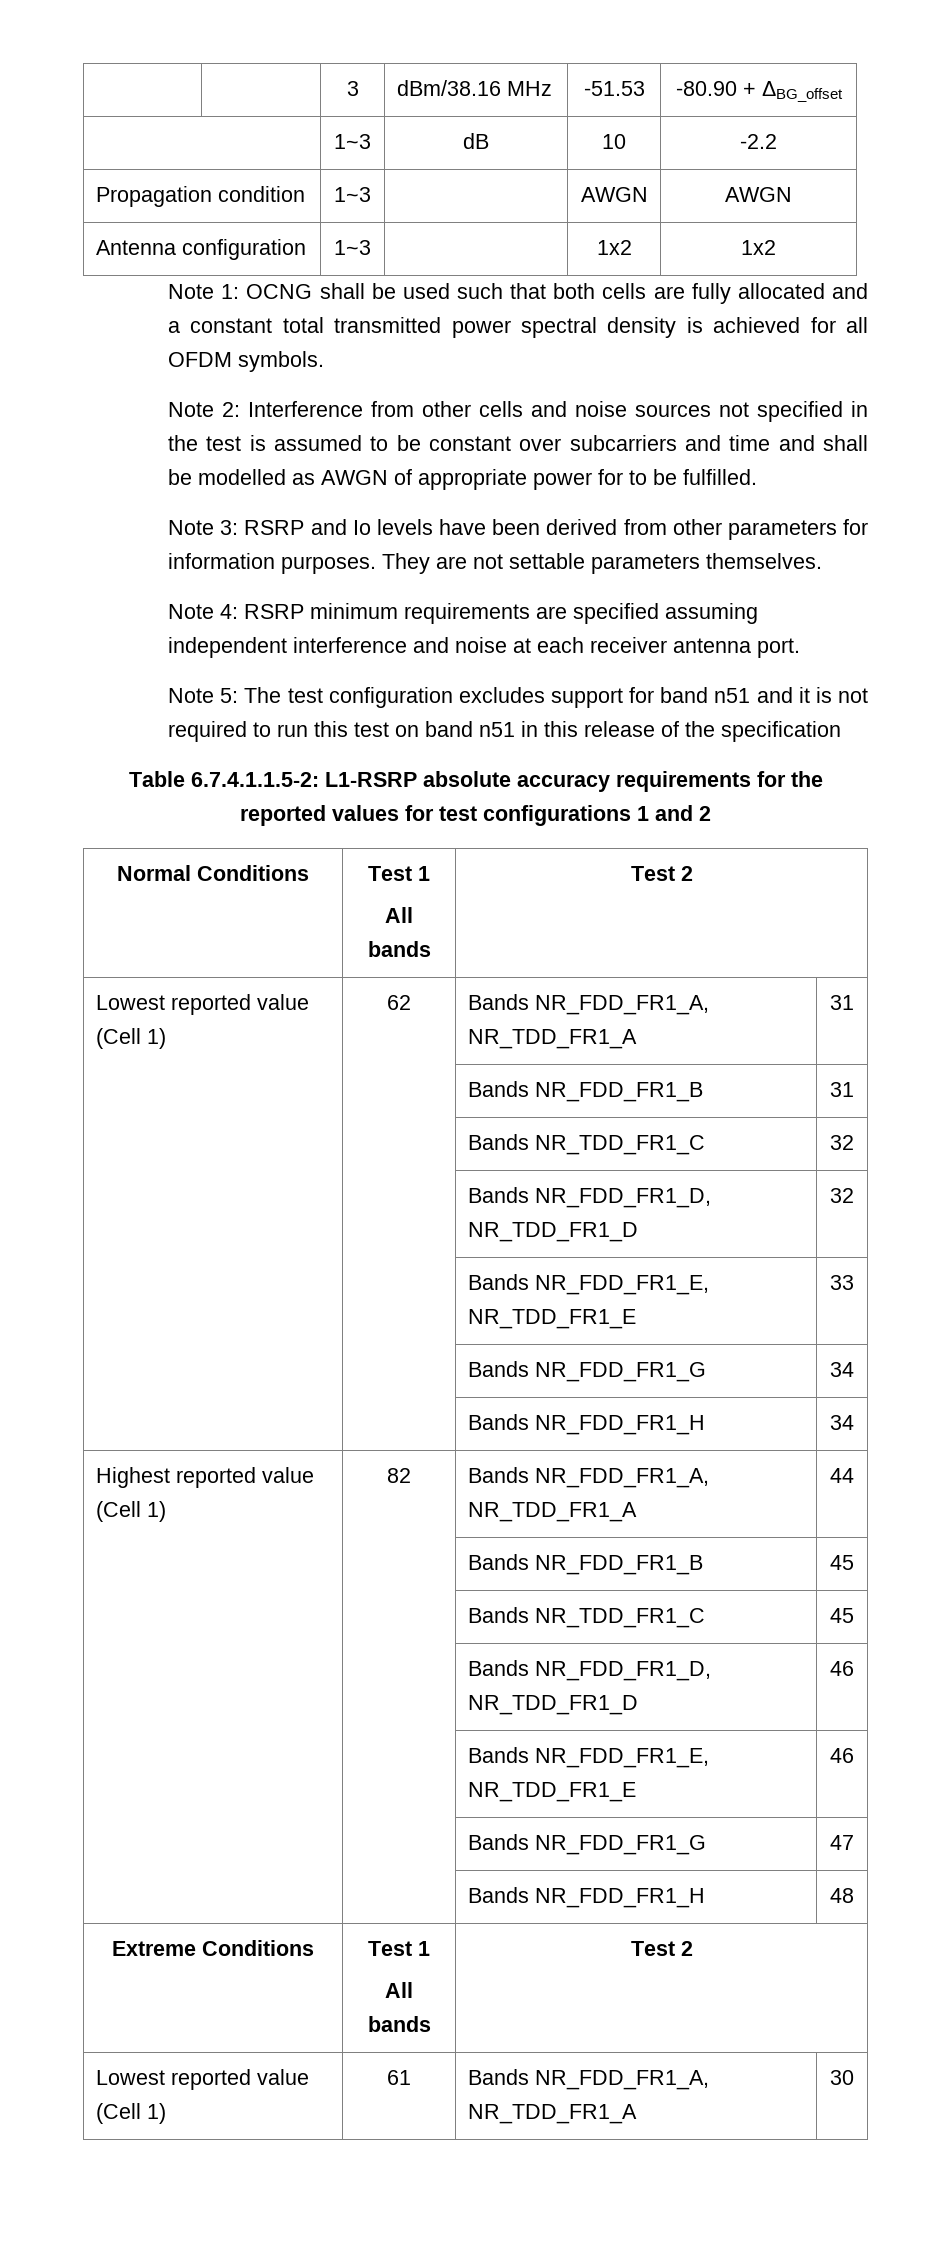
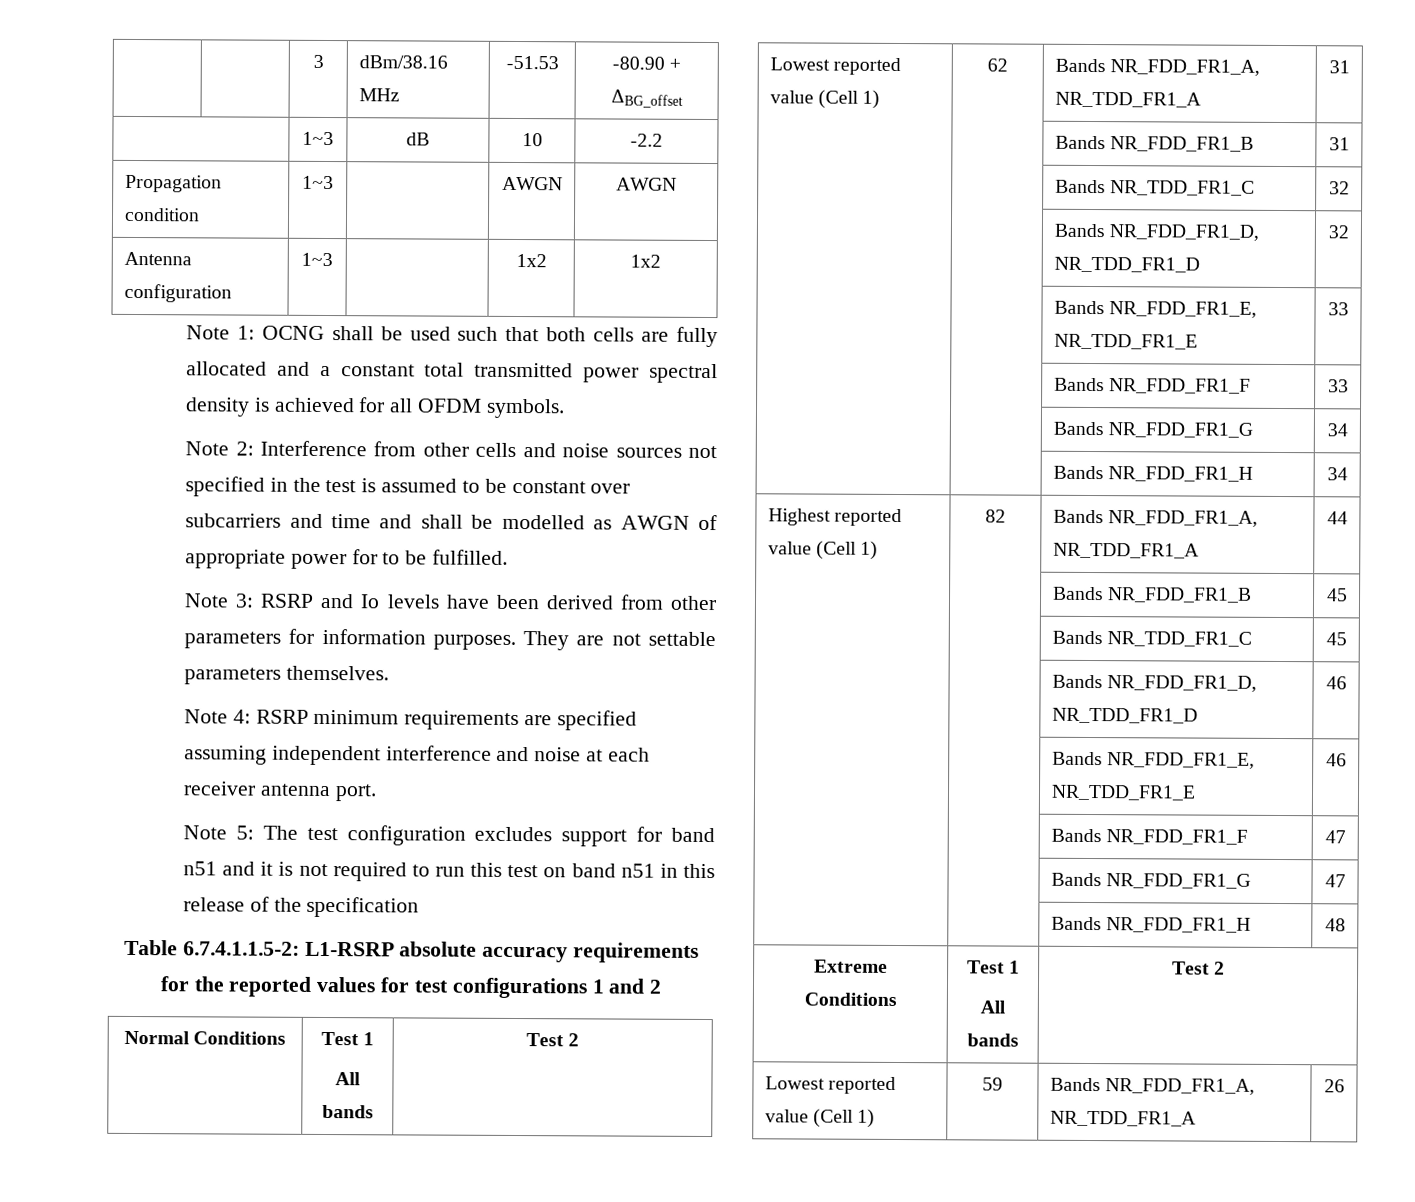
(854, 1282) none -> [1053,377,1251,394] [1327,379,1349,393] // | | Bands NR_FDD_FR1_F | 33
(854, 1755) none -> [1050,828,1248,845] [1324,830,1346,844] // | | Bands NR_FDD_FR1_F | 47
[387,2070,411,2085] [467,2069,709,2090] [467,2104,637,2124] [830,2070,854,2085] 61 | Bands NR_FDD_FR1_A, NR_TDD_FR1_A | 30 -> [982,1077,1003,1091] [1049,1077,1255,1095] [1049,1110,1196,1127] [1323,1079,1345,1093] 59 | Bands NR_FDD_FR1_A, NR_TDD_FR1_A | 26

